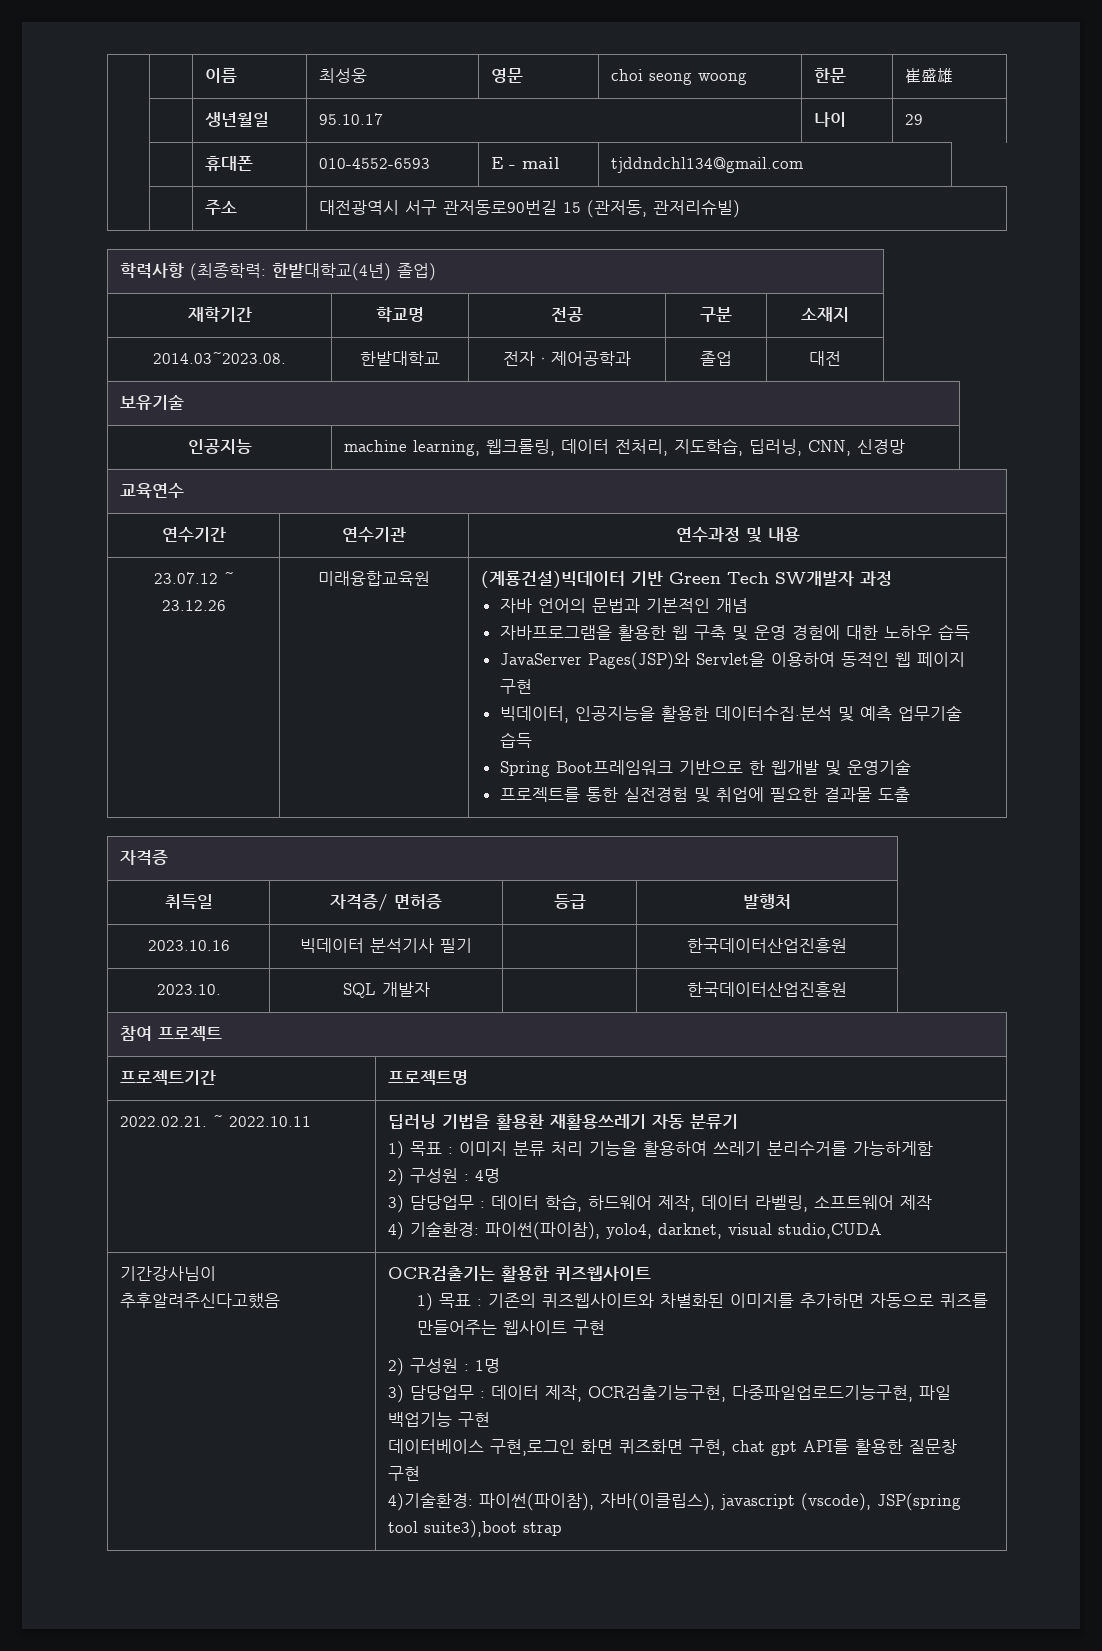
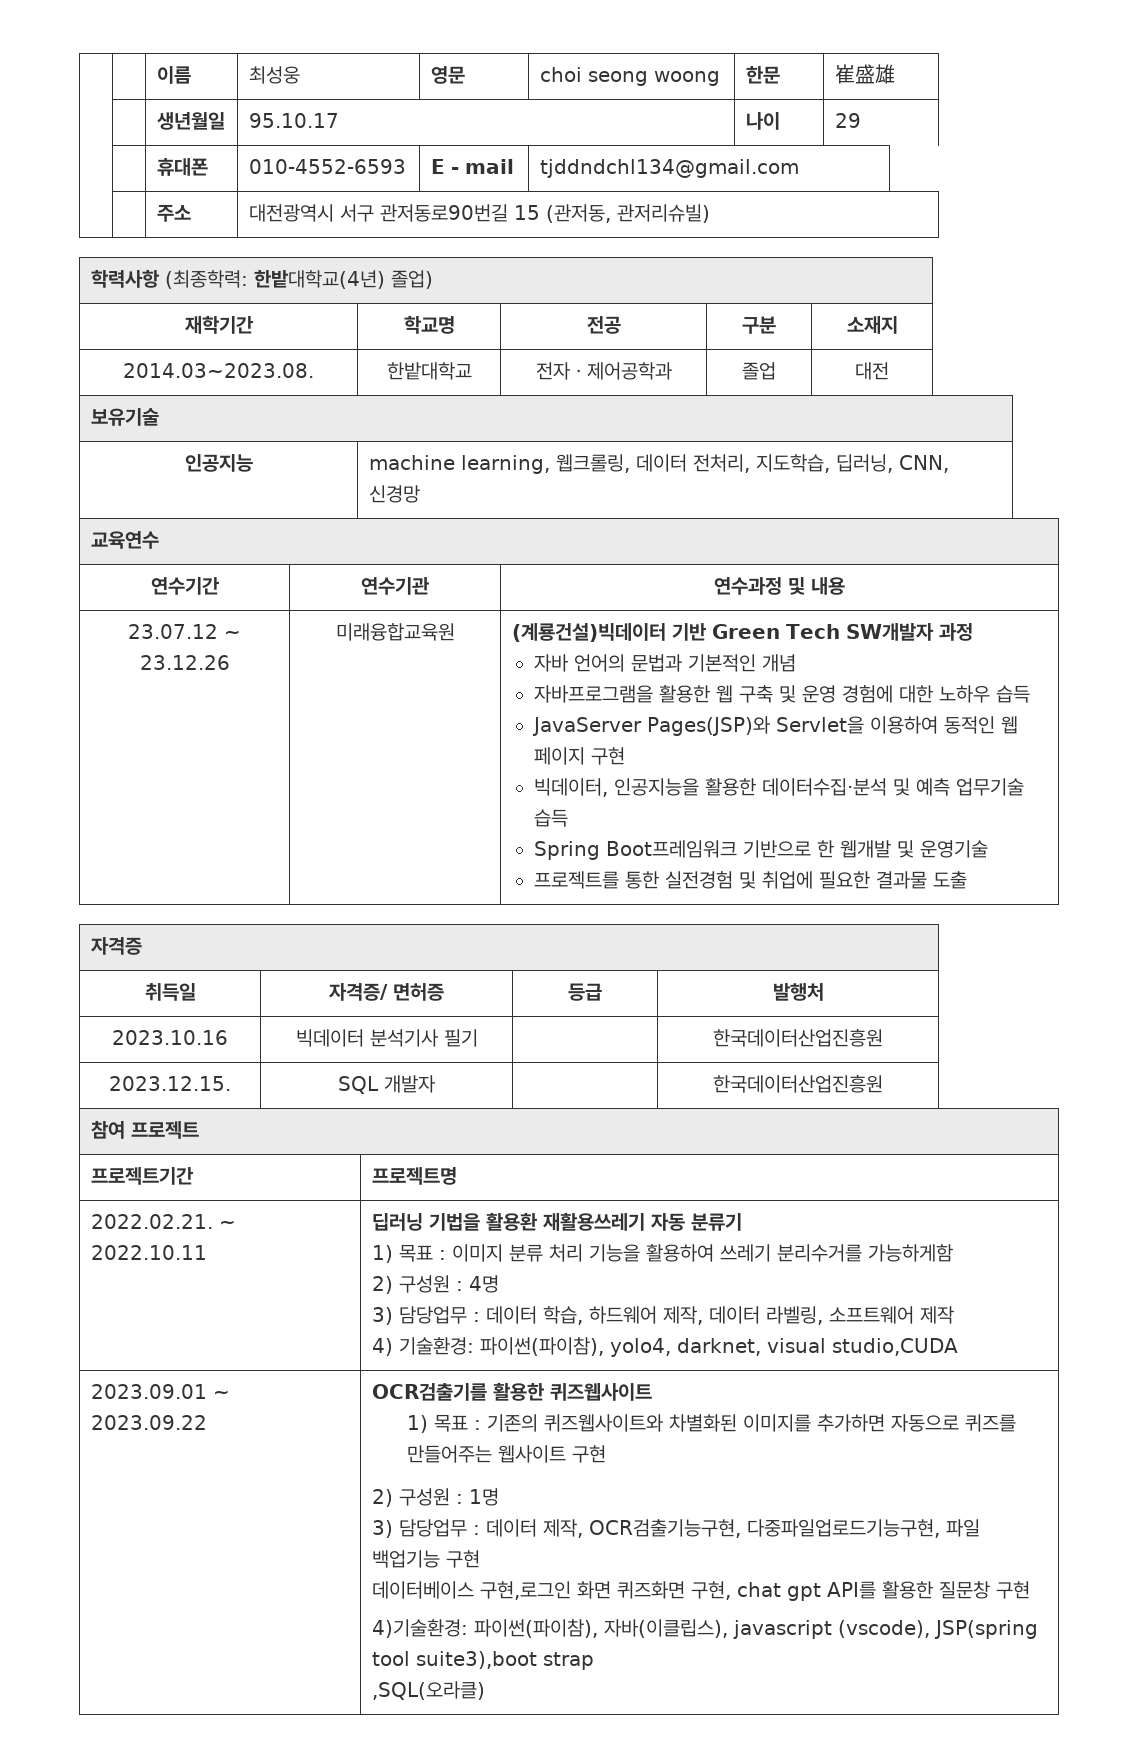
[156,984,221,995] 2023.10. -> [109,1076,231,1091] 2023.12.15.
[119,1266,216,1281] [119,1293,280,1309] [387,1266,495,1281] 기간강사님이 추후알려주신다고했음 | OCR검출기는 -> [90,1384,230,1399] [90,1415,207,1430] [371,1383,487,1401] 2023.09.01 ~ 2023.09.22 | OCR검출기를
(562, 1529) none -> [371,1681,485,1700] // ,SQL(오라클)

